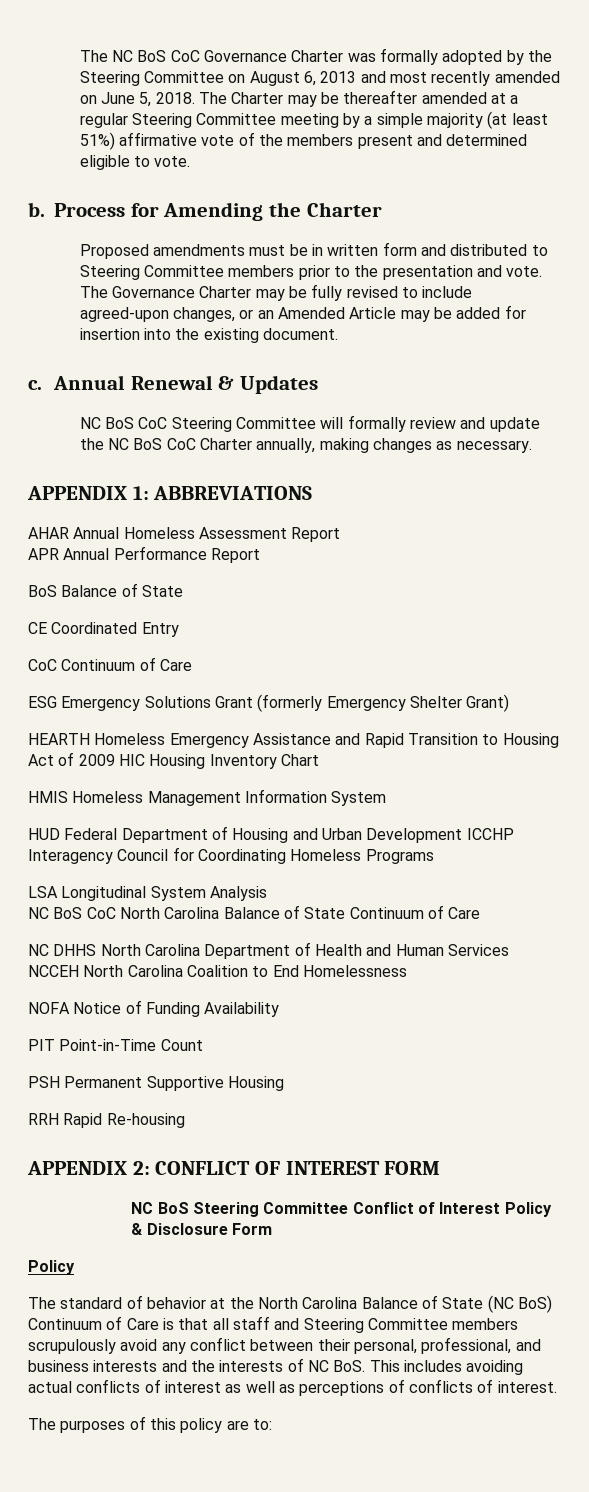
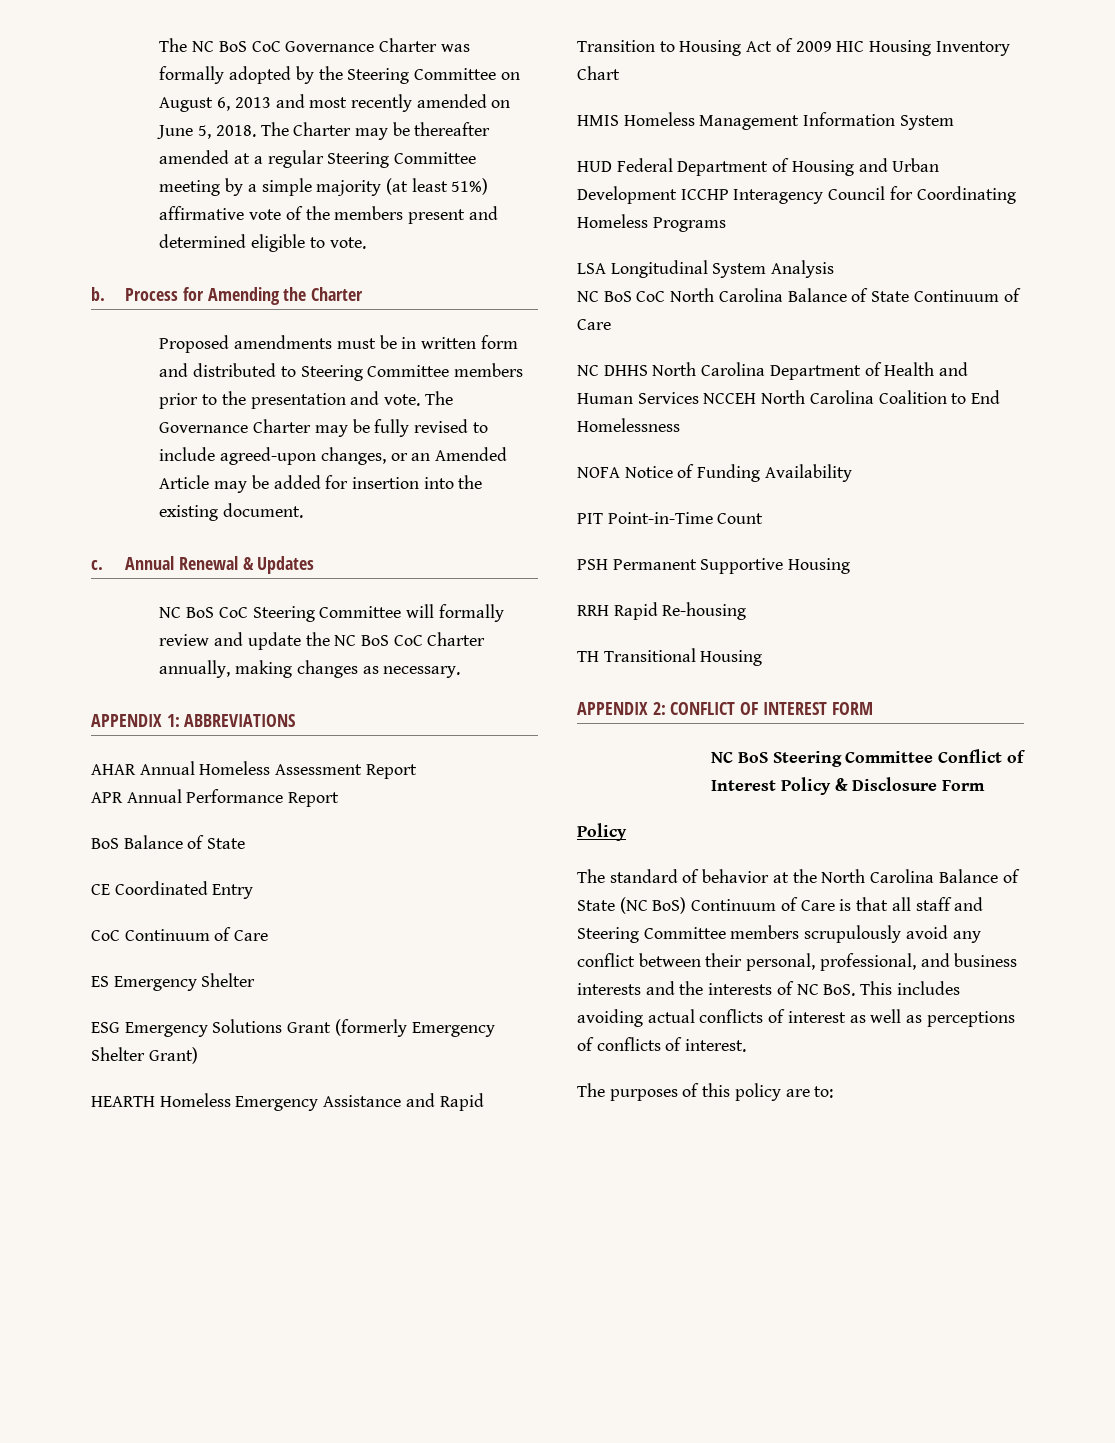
(192, 665) none -> [91,973,256,991] // ES Emergency Shelter
(185, 1120) none -> [577,648,763,666] // TH Transitional Housing

